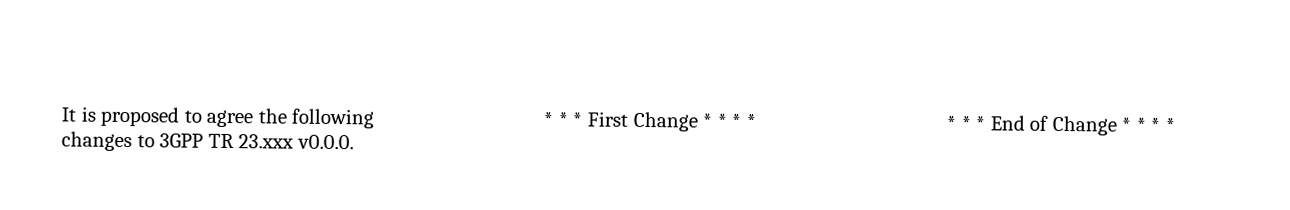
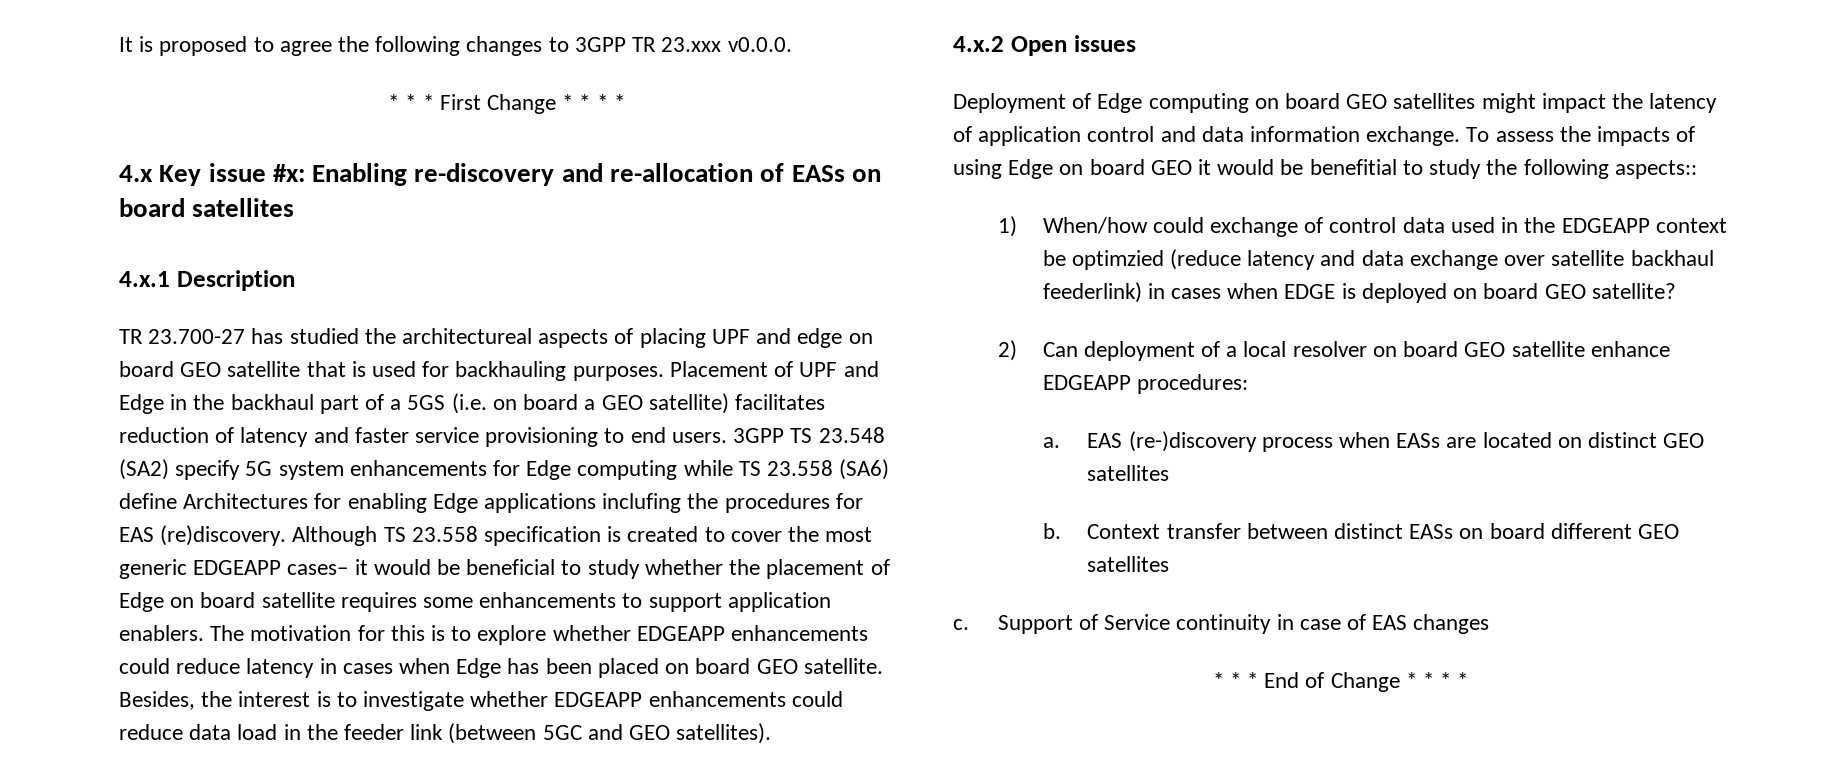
(756, 121) none -> [119,163,881,186] [119,198,295,217] [119,270,295,291] [119,328,873,348] [119,361,879,381] [119,393,825,414] [119,427,885,447] [119,459,890,480] [119,493,863,513] [119,525,873,546] [119,559,890,579] [119,592,831,612] [119,625,869,645] [119,658,883,678] [119,691,843,711] [119,723,772,744] [953,35,1136,56] [953,93,1718,113] [953,126,1696,146] [953,159,1697,179] [997,216,1727,237] [1042,249,1714,270] [1042,282,1676,303] [997,340,1670,361] [1042,374,1248,394] [1042,431,1705,452] [1087,465,1170,481] [1042,523,1680,539] [1087,556,1170,572] [953,614,1490,634] // 4.x Key issue #x: Enabling re-discovery and re-allocation of EASs on board satellites // 4.x.1 Description // TR 23.700-27 has studied the architectureal aspects of placing UPF and edge on board GEO satellite that is used for backhauling purposes. Placement of UPF and Edge in the backhaul part of a 5GS (i.e. on board a GEO satellite) facilitates reduction of latency and faster service provisioning to end users. 3GPP TS 23.548 (SA2) specify 5G system enhancements for Edge computing while TS 23.558 (SA6) define Architectures for enabling Edge applications inclufing the procedures for EAS (re)discovery. Although TS 23.558 specification is created to cover the most generic EDGEAPP cases– it would be beneficial to study whether the placement of Edge on board satellite requires some enhancements to support application enablers. The motivation for this is to explore whether EDGEAPP enhancements could reduce latency in cases when Edge has been placed on board GEO satellite. Besides, the interest is to investigate whether EDGEAPP enhancements could reduce data load in the feeder link (between 5GC and GEO satellites). // 4.x.2 Open issues // Deployment of Edge computing on board GEO satellites might impact the latency of application control and data information exchange. To assess the impacts of using Edge on board GEO it would be benefitial to study the following aspects:: // 1) When/how could exchange of control data used in the EDGEAPP context be optimzied (reduce latency and data exchange over satellite backhaul feederlink) in cases when EDGE is deployed on board GEO satellite? // 2) Can deployment of a local resolver on board GEO satellite enhance EDGEAPP procedures: // a. EAS (re-)discovery process when EASs are located on distinct GEO satellites // b. Context transfer between distinct EASs on board different GEO satellites // c. Support of Service continuity in case of EAS changes

